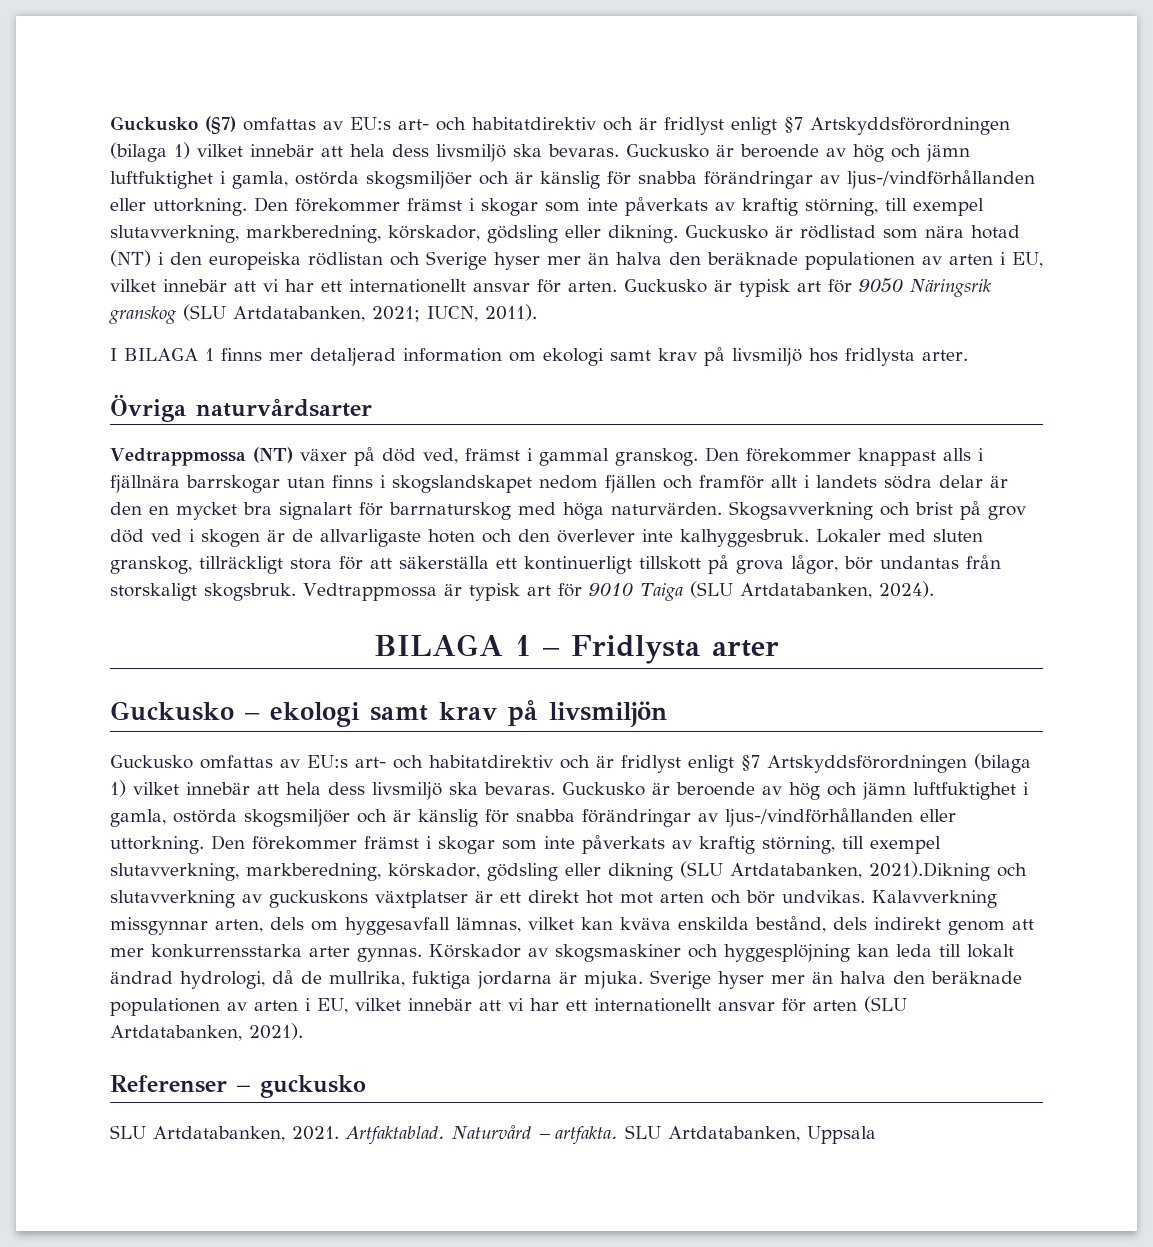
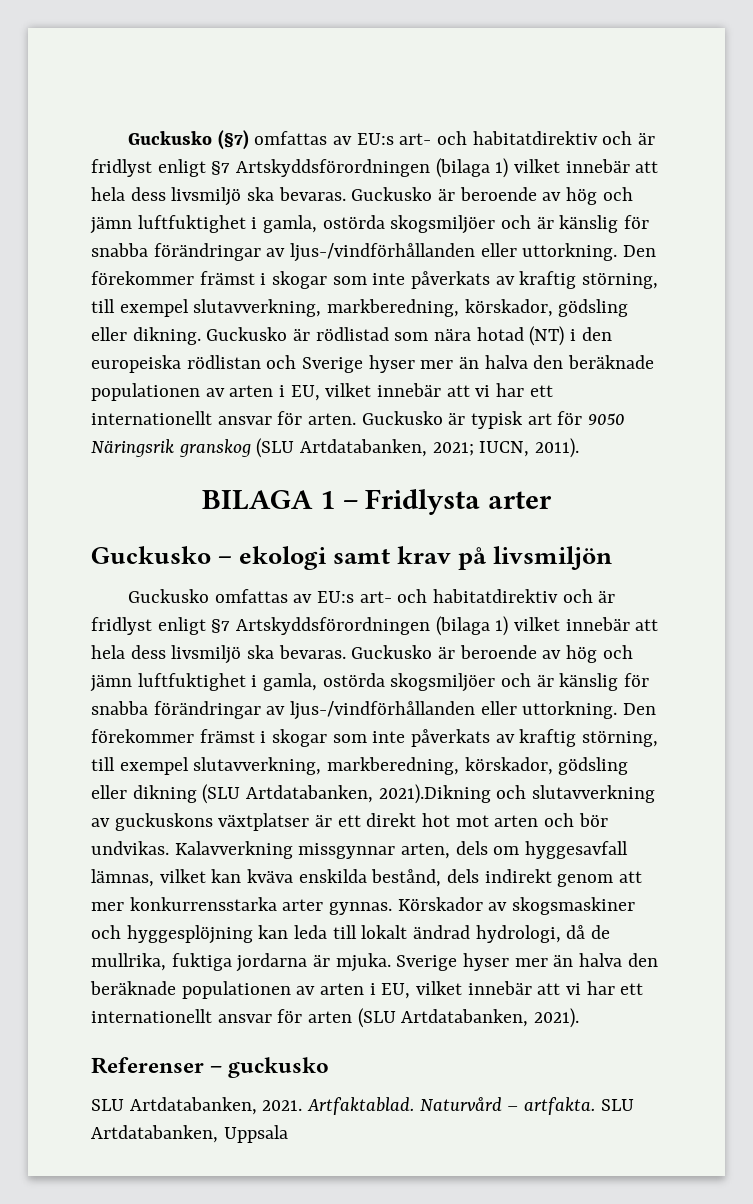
[110,347,968,366] [110,394,372,422] [110,447,984,466] [110,475,1008,493] [110,501,1026,520] [110,529,983,547] [110,555,1001,574] [110,581,934,601] // I BILAGA 1 finns mer detaljerad information om ekologi samt krav på livsmiljö hos fridlysta arter. // Övriga naturvårdsarter // Vedtrappmossa (NT) växer på död ved, främst i gammal granskog. Den förekommer knappast alls i fjällnära barrskogar utan finns i skogslandskapet nedom fjällen och framför allt i landets södra delar är den en mycket bra signalart för barrnaturskog med höga naturvärden. Skogsavverkning och brist på grov död ved i skogen är de allvarligaste hoten och den överlever inte kalhyggesbruk. Lokaler med sluten granskog, tillräckligt stora för att säkerställa ett kontinuerligt tillskott på grova lågor, bör undantas från storskaligt skogsbruk. Vedtrappmossa är typisk art för 9010 Taiga (SLU Artdatabanken, 2024). -> (580, 448) none

